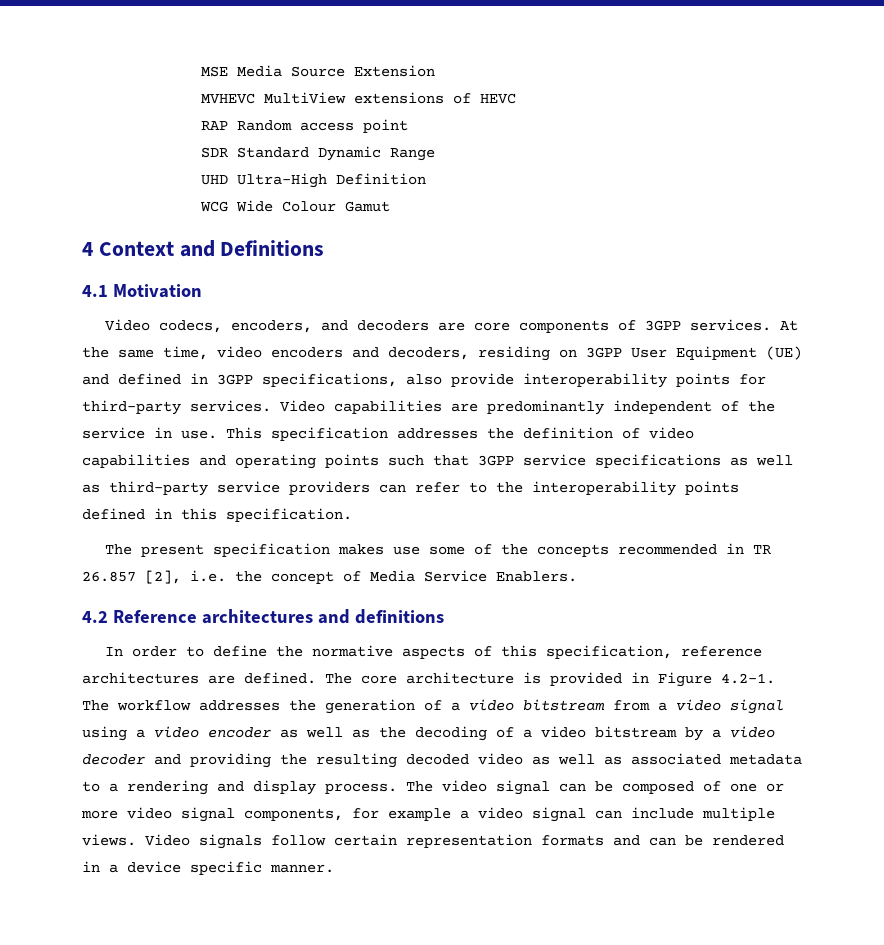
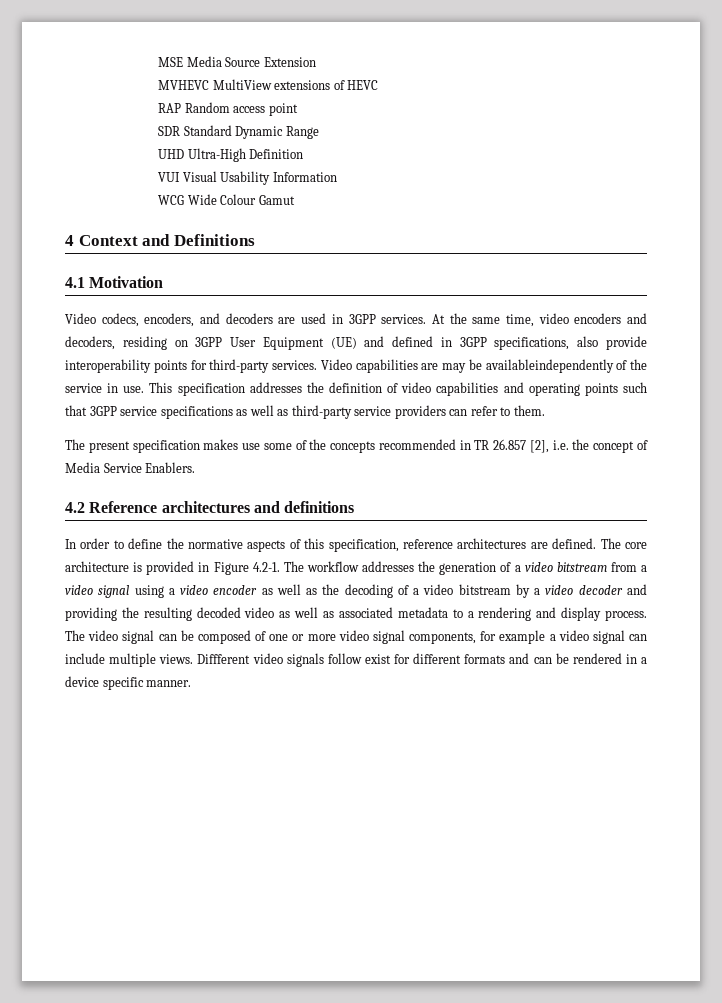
(426, 179) none -> [158,171,337,185] // VUI Visual Usability Information
[473,320,636,333] core components of -> [301,313,343,324] used in
[487,400,712,415] predominantly independent -> [442,359,614,373] may be availableindependently
[496,481,739,496] [82,508,352,522] the interoperability points defined in this specification. -> [513,405,545,416] them.
[145,834,532,849] Video signals follow certain representation -> [197,653,462,667] Diffferent video signals follow exist for different

